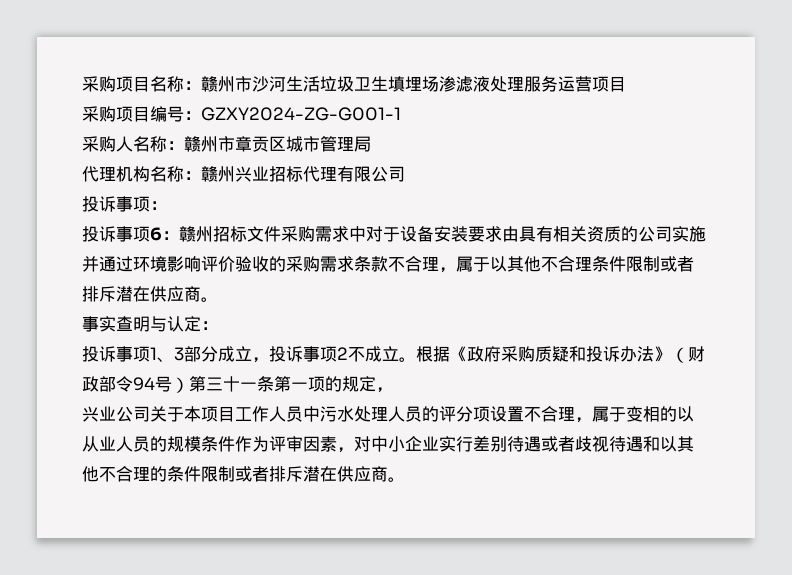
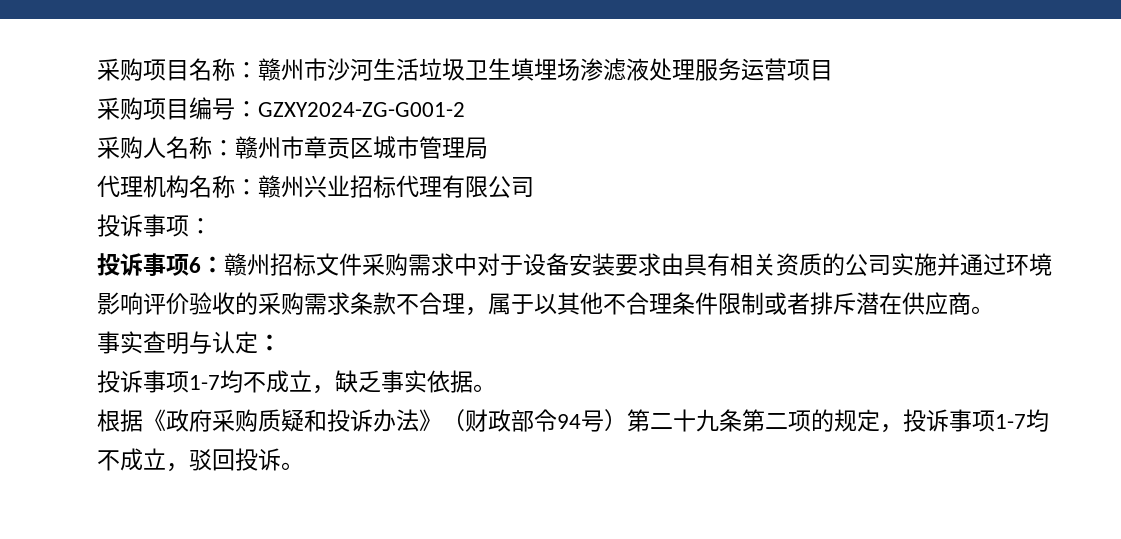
[201,107,401,121] GZXY2024-ZG-G001-1 -> [258,102,465,117] GZXY2024-ZG-G001-2
[150,346,416,363] 1、3部分成立，投诉事项2不成立。 -> [189,370,496,394] 1-7均不成立，缺乏事实依据。 //
[206,376,308,392] 三十一条第一 -> [650,409,788,432] 二十九条第二
[82,406,694,423] [82,436,694,453] [82,466,388,482] // 兴业公司关于本项目工作人员中污水处理人员的评分项设置不合理，属于变相的以从业人员的规模条件作为评审因素，对中小企业实行差别待遇或者歧视待遇和以其他不合理的条件限制或者排斥潜在供应商 -> [903,409,1049,432] [97,448,281,472] 投诉事项1-7均不成立，驳回投诉

